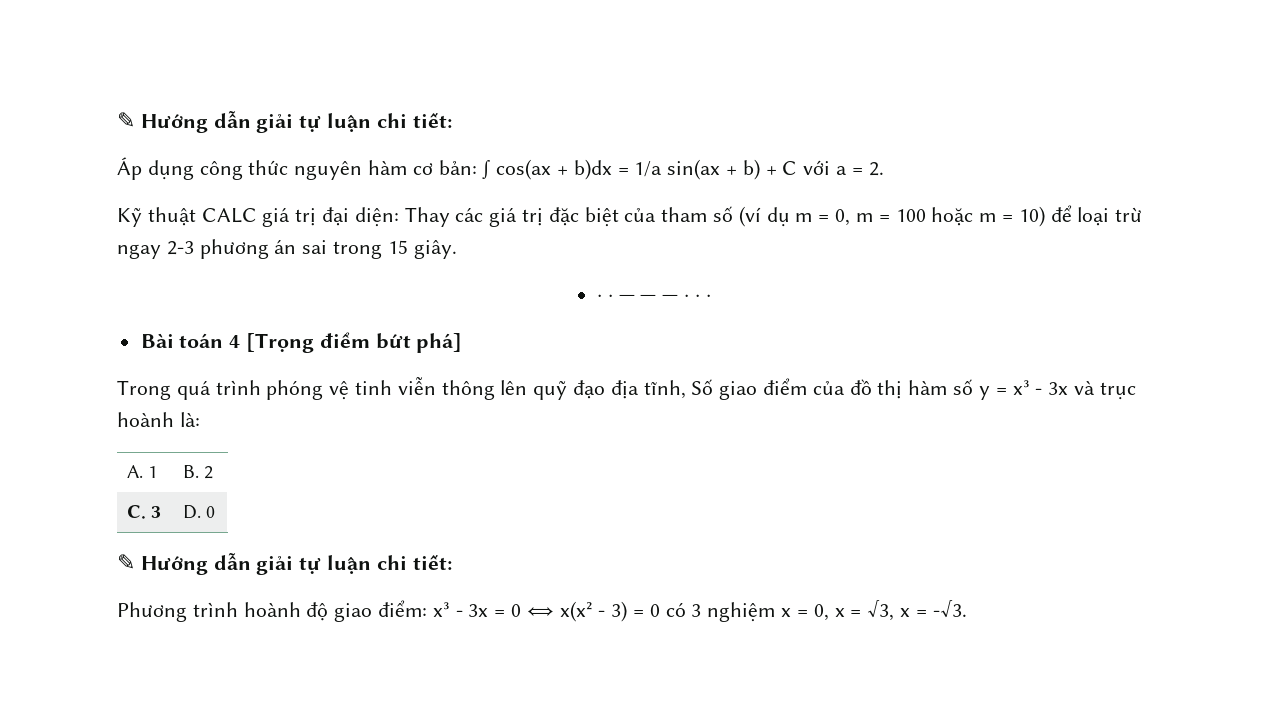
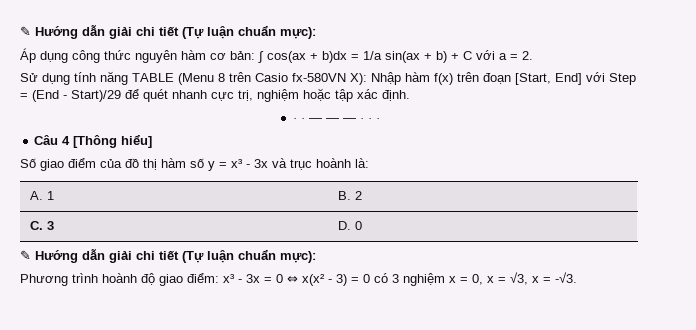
[117,111,452,133] ✎ Hướng dẫn giải tự luận chi tiết: -> [20,25,316,39] ✎ Hướng dẫn giải chi tiết (Tự luận chuẩn mực):
[117,205,1143,227] [117,239,457,259] Kỹ thuật CALC giá trị đại diện: Thay các giá trị đặc biệt của tham số (ví dụ m = 0, m = 100 hoặc m = 10) để loại trừ ngay 2-3 phương án sai trong 15 giây. -> [20,71,636,85] [20,88,410,102] Sử dụng tính năng TABLE (Menu 8 trên Casio fx-580VN X): Nhập hàm f(x) trên đoạn [Start, End] với Step = (End - Start)/29 để quét nhanh cực trị, nghiệm hoặc tập xác định.
[140,332,463,353] [117,376,686,400] Bài toán 4 [Trọng điểm bứt phá] // Trong quá trình phóng vệ tinh viễn thông lên quỹ đạo địa tĩnh, -> [34,134,153,148] Câu 4 [Thông hiểu] //
[299,555,452,574] tự luận chi tiết: -> [136,249,316,263] chi tiết (Tự luận chuẩn mực):

